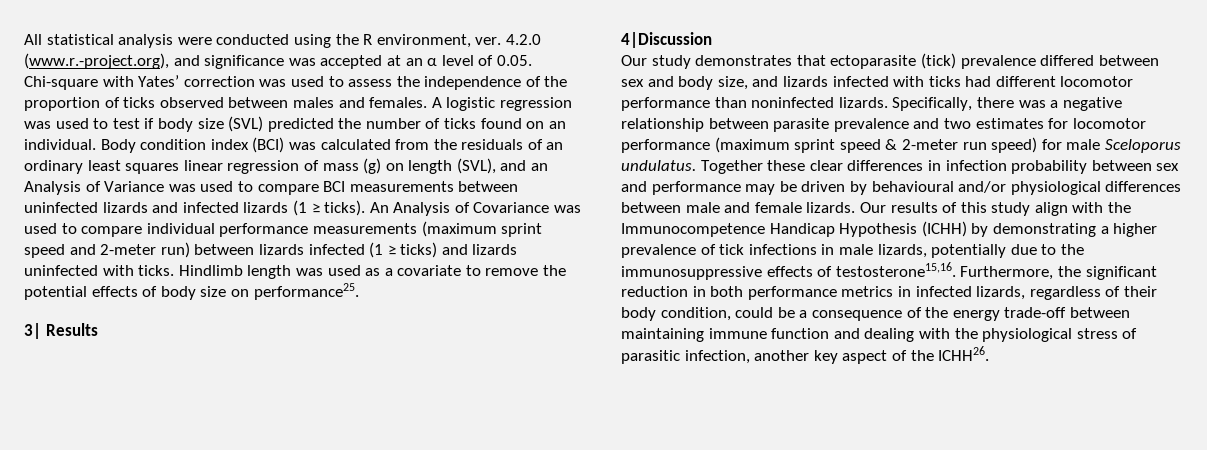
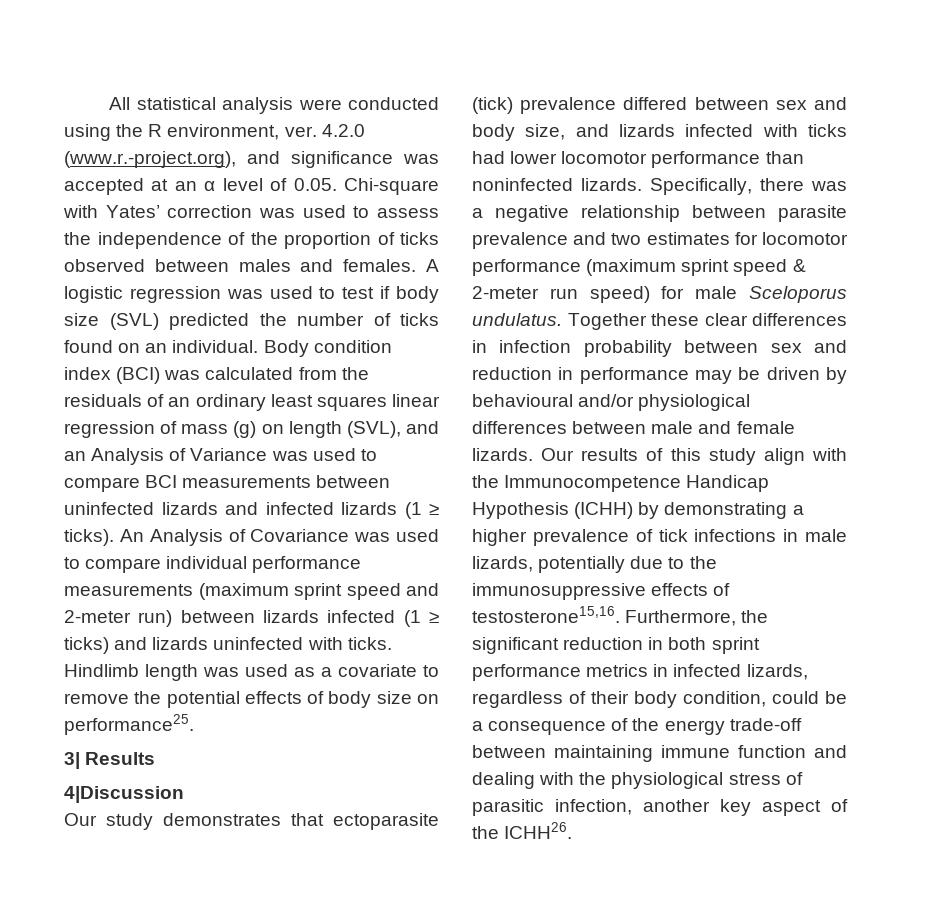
[995,76,1056,87] different -> [510,151,558,164] lower
(647, 186) none -> [472,367,574,380] reduction in
(744, 291) none -> [711,637,760,654] sprint

